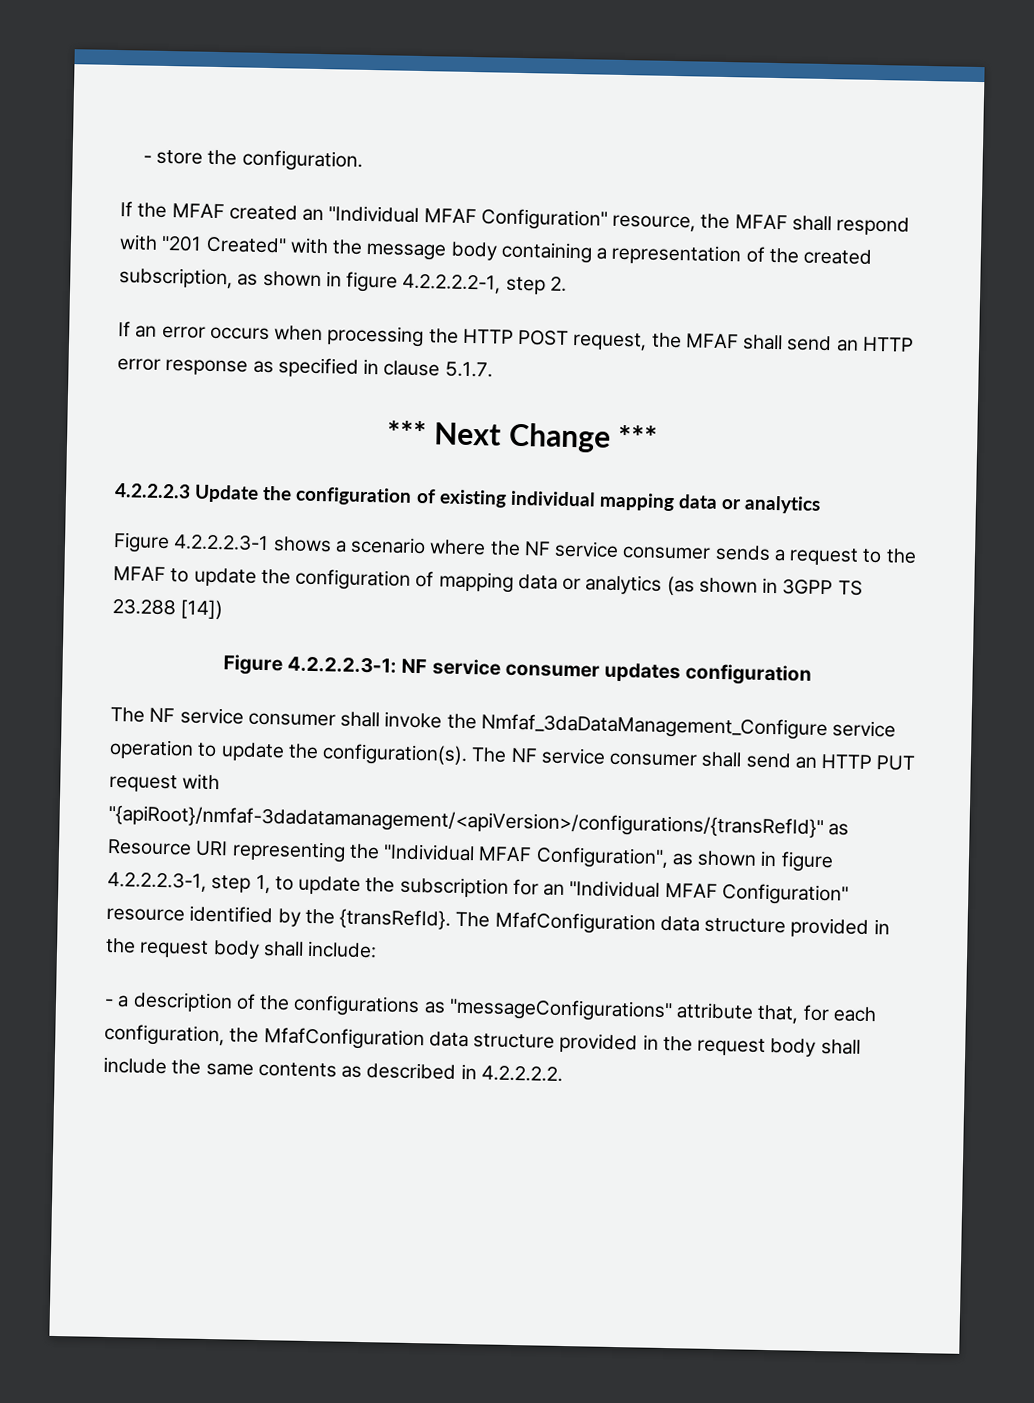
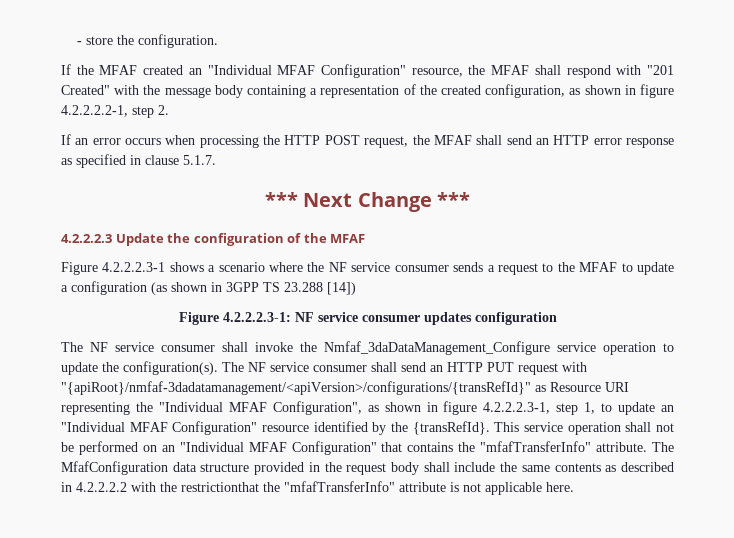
[119,267,233,289] subscription, -> [485,84,566,98] configuration,
[438,489,822,514] existing individual mapping data or analytics -> [303,233,366,243] the MFAF
[260,568,663,595] the configuration of mapping data or analytics -> [61,281,147,295] a configuration
[365,876,539,898] the subscription for -> (656, 408) none
(452, 919) none -> [494,422,674,435] [61,441,648,455] This service operation shall not be performed on an "Individual MFAF Configuration" that contains the "mfafTransferInfo" attribute.
[307,940,378,959] [104,991,877,1024] [104,1023,861,1057] include: // - a description of the configurations as "messageConfigurations" attribute that, for each configuration, the MfafConfiguration data structure provided in the request body shall -> (450, 467) none
[480,1065,563,1082] 4.2.2.2.2. -> [76,481,574,495] 4.2.2.2.2 with the restrictionthat the "mfafTransferInfo" attribute is not applicable here.

